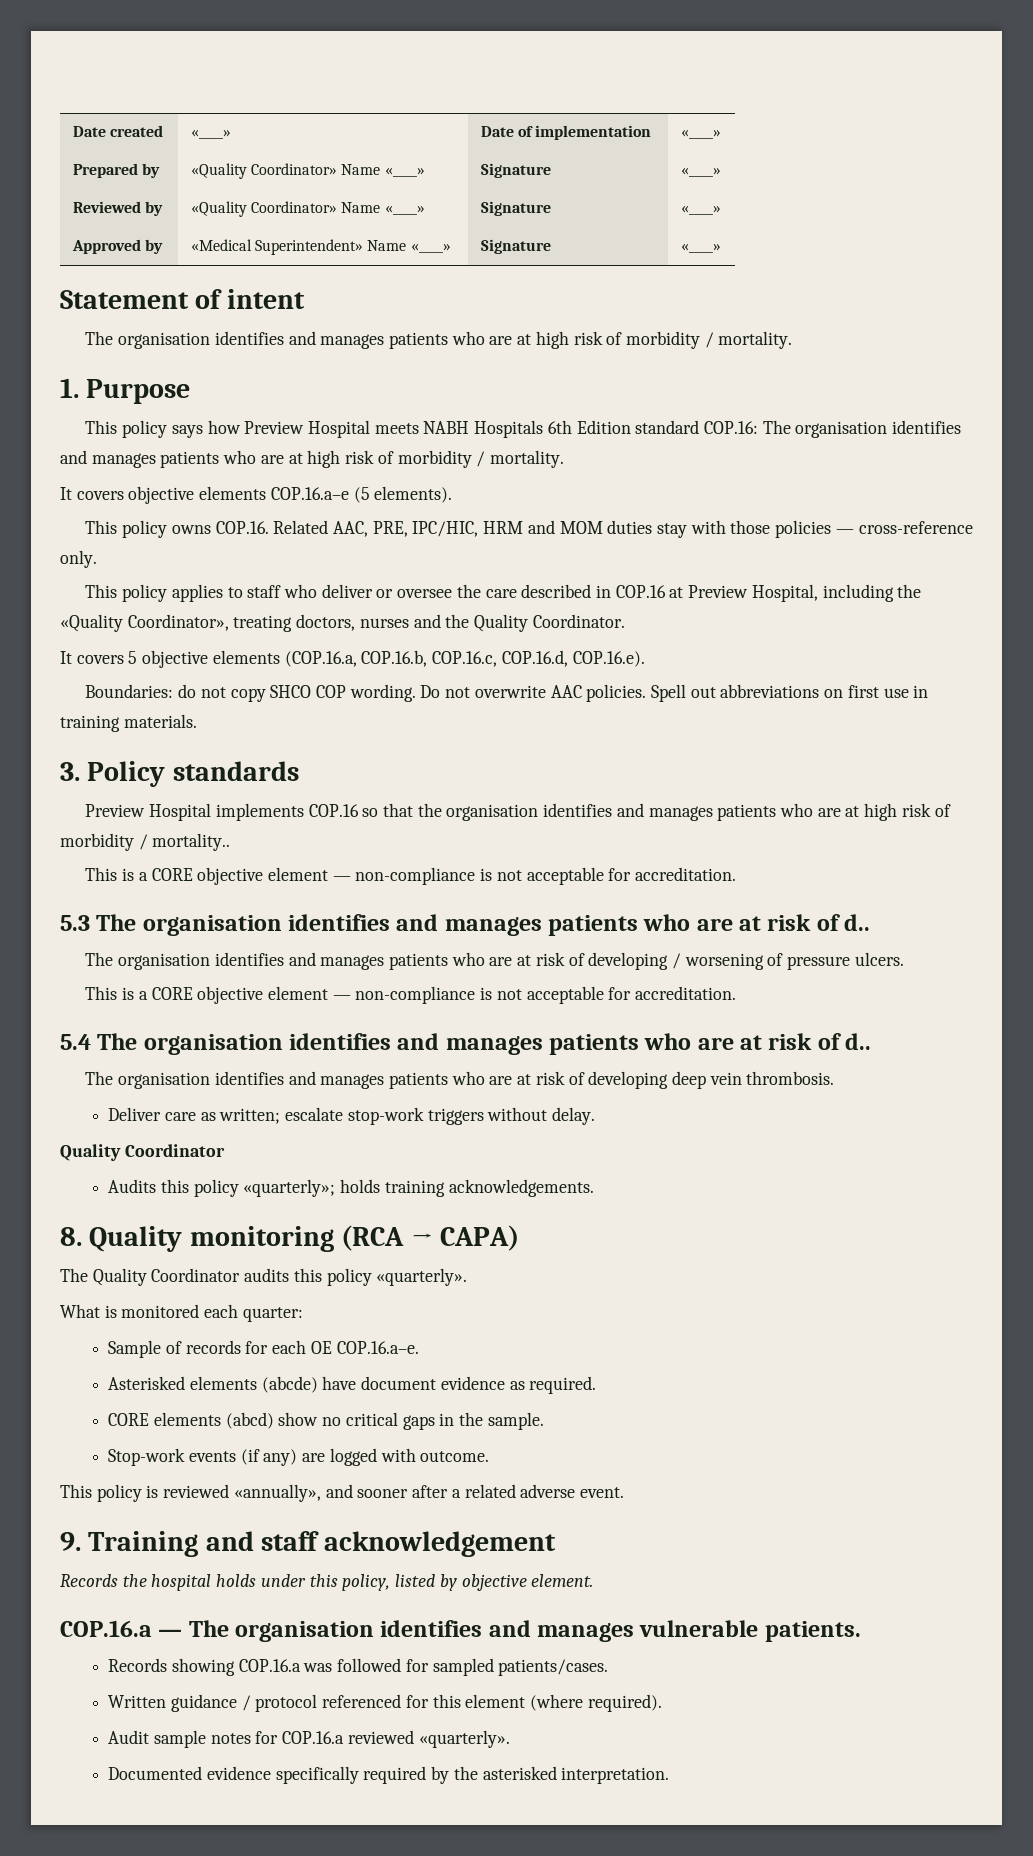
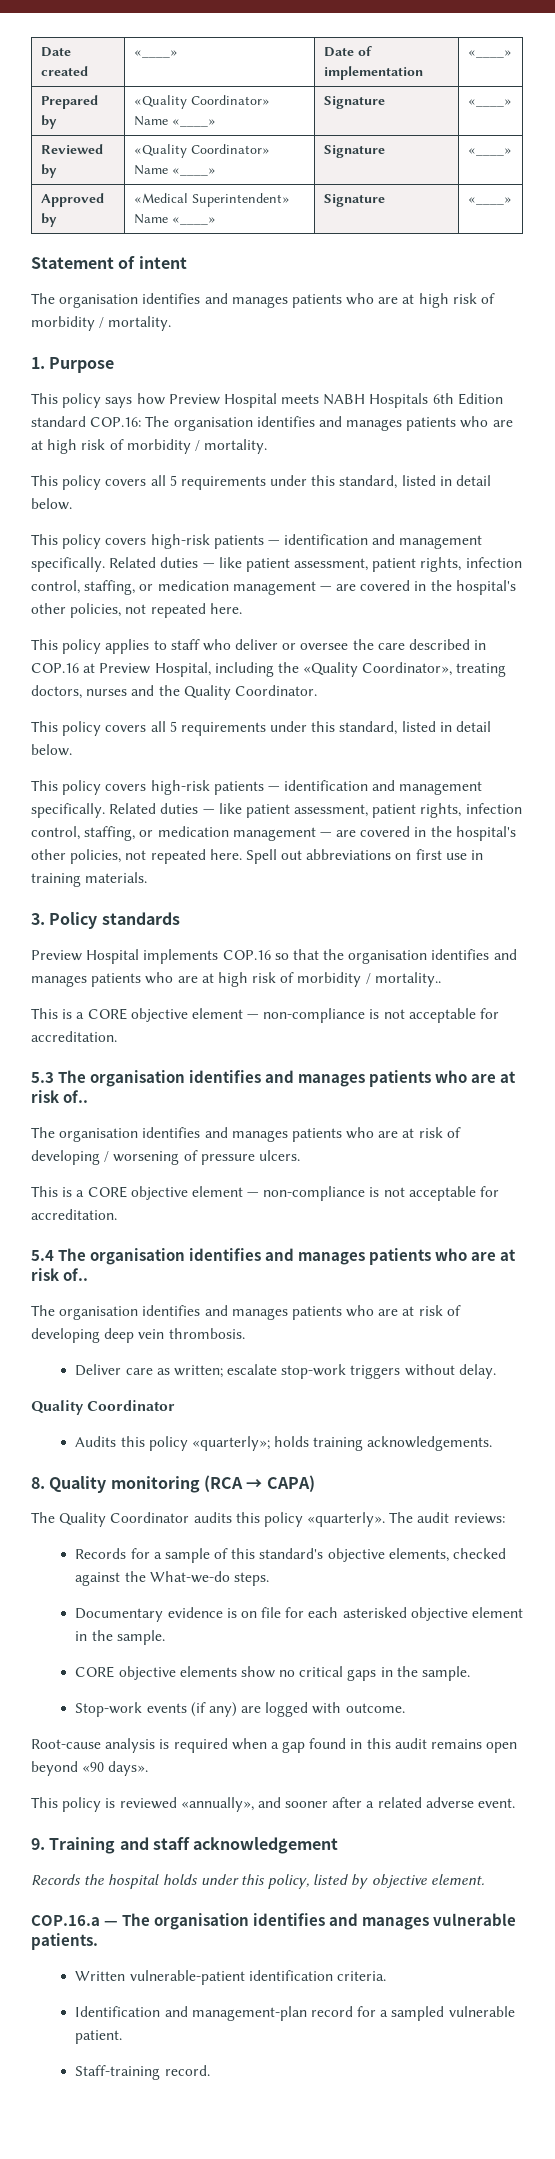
[60,486,453,504] [85,520,973,538] [60,550,97,568] It covers objective elements COP.16.a–e (5 elements). // This policy owns COP.16. Related AAC, PRE, IPC/HIC, HRM and MOM duties stay with those policies — cross-reference only. -> [31,475,492,490] [31,498,72,510] [31,534,483,549] [31,557,522,572] [31,580,516,595] [31,603,242,618] This policy covers all 5 requirements under this standard, listed in detail below. // This policy covers high-risk patients — identification and management specifically. Related duties — like patient assessment, patient rights, infection control, staffing, or medication management — are covered in the hospital's other policies, not repeated here.
[60,650,645,668] [85,684,647,702] It covers 5 objective elements (COP.16.a, COP.16.b, COP.16.c, COP.16.d, COP.16.e). // Boundaries: do not copy SHCO COP wording. Do not overwrite AAC policies. -> [31,721,492,736] [31,744,72,756] [31,780,483,795] [31,803,522,818] [31,826,516,841] [31,849,242,864] This policy covers all 5 requirements under this standard, listed in detail below. // This policy covers high-risk patients — identification and management specifically. Related duties — like patient assessment, patient rights, infection control, staffing, or medication management — are covered in the hospital's other policies, not repeated here.
[816,914,871,931] of d.. -> [63,1090,89,1103] of..
[817,1033,872,1050] of d.. -> [63,1268,89,1281] of..
[60,1304,303,1322] [108,1340,419,1358] [108,1376,597,1394] [108,1412,274,1429] // What is monitored each quarter: // Sample of records for each OE COP.16.a–e. // Asterisked elements (abcde) have document evidence as required. // CORE elements (abcd) -> [389,1512,505,1524] [75,1548,507,1563] [75,1571,269,1586] [75,1607,524,1622] [75,1630,165,1645] [75,1666,237,1680] The audit reviews: // Records for a sample of this standard's objective elements, checked against the What-we-do steps. // Documentary evidence is on file for each asterisked objective element in the sample. // CORE objective elements
(490, 1456) none -> [31,1738,518,1753] [31,1761,149,1776] // Root-cause analysis is required when a gap found in this audit remains open beyond «90 days».
[108,1658,609,1676] [108,1694,662,1712] [108,1730,510,1748] [108,1766,670,1784] Records showing COP.16.a was followed for sampled patients/cases. // Written guidance / protocol referenced for this element (where required). // Audit sample notes for COP.16.a reviewed «quarterly». // Documented evidence specifically required by the asterisked interpretation. -> [75,1970,386,1985] [75,2006,515,2021] [75,2030,123,2044] [75,2065,210,2080] Written vulnerable-patient identification criteria. // Identification and management-plan record for a sampled vulnerable patient. // Staff-training record.

